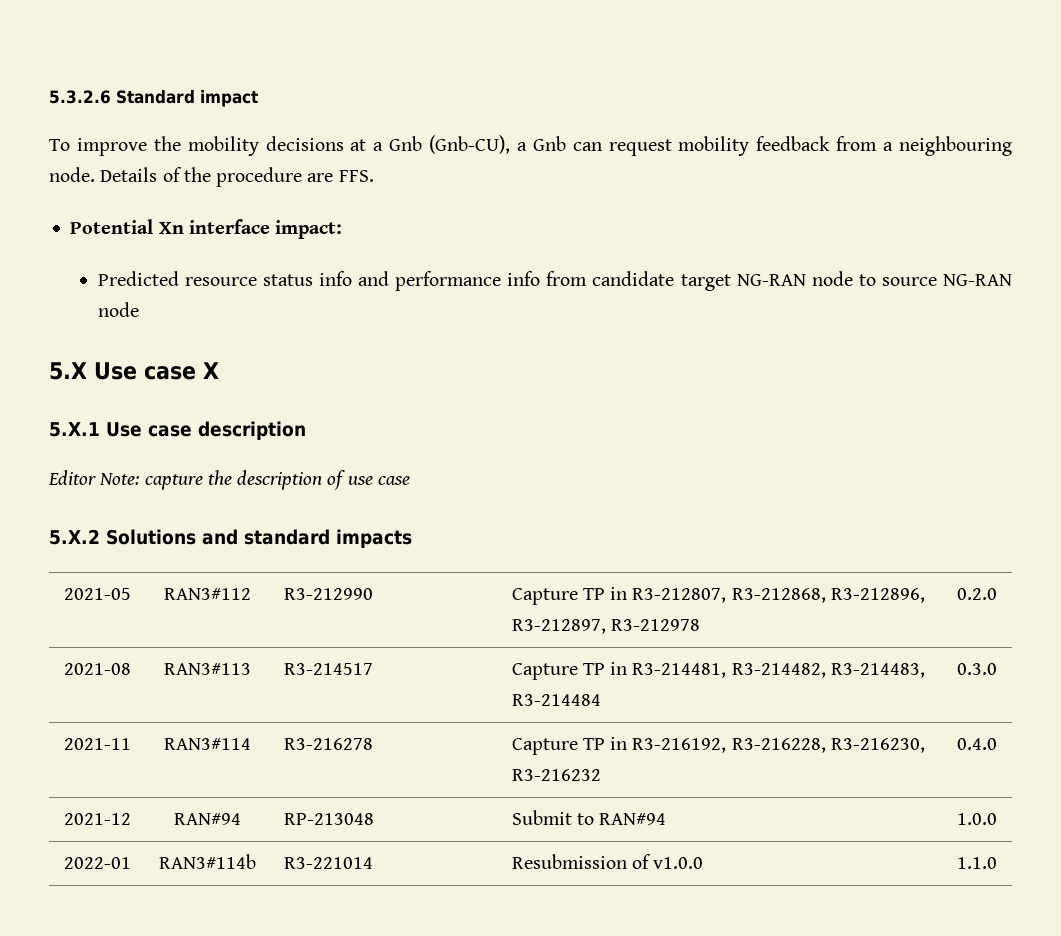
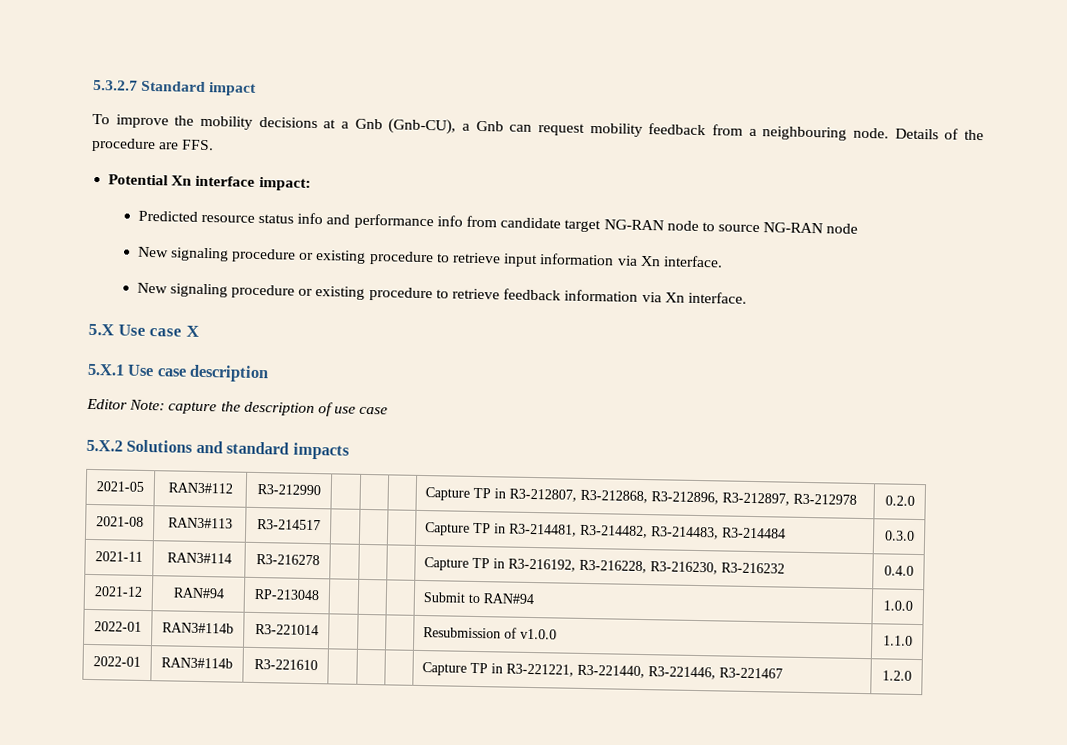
[49,90,111,104] 5.3.2.6 -> [93,79,138,91] 5.3.2.7
(139, 309) none -> [137,246,723,268] [136,282,747,304] // New signaling procedure or existing procedure to retrieve input information via Xn interface. // New signaling procedure or existing procedure to retrieve feedback information via Xn interface.
(997, 863) none -> [93,656,141,667] [161,657,233,669] [253,658,318,671] [422,662,784,680] [881,670,912,681] // 2022-01 | RAN3#114b | R3-221610 | | | | Capture TP in R3-221221, R3-221440, R3-221446, R3-221467 | 1.2.0

